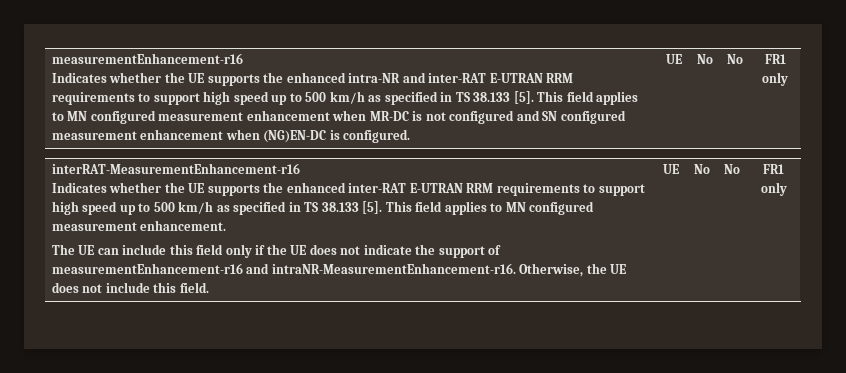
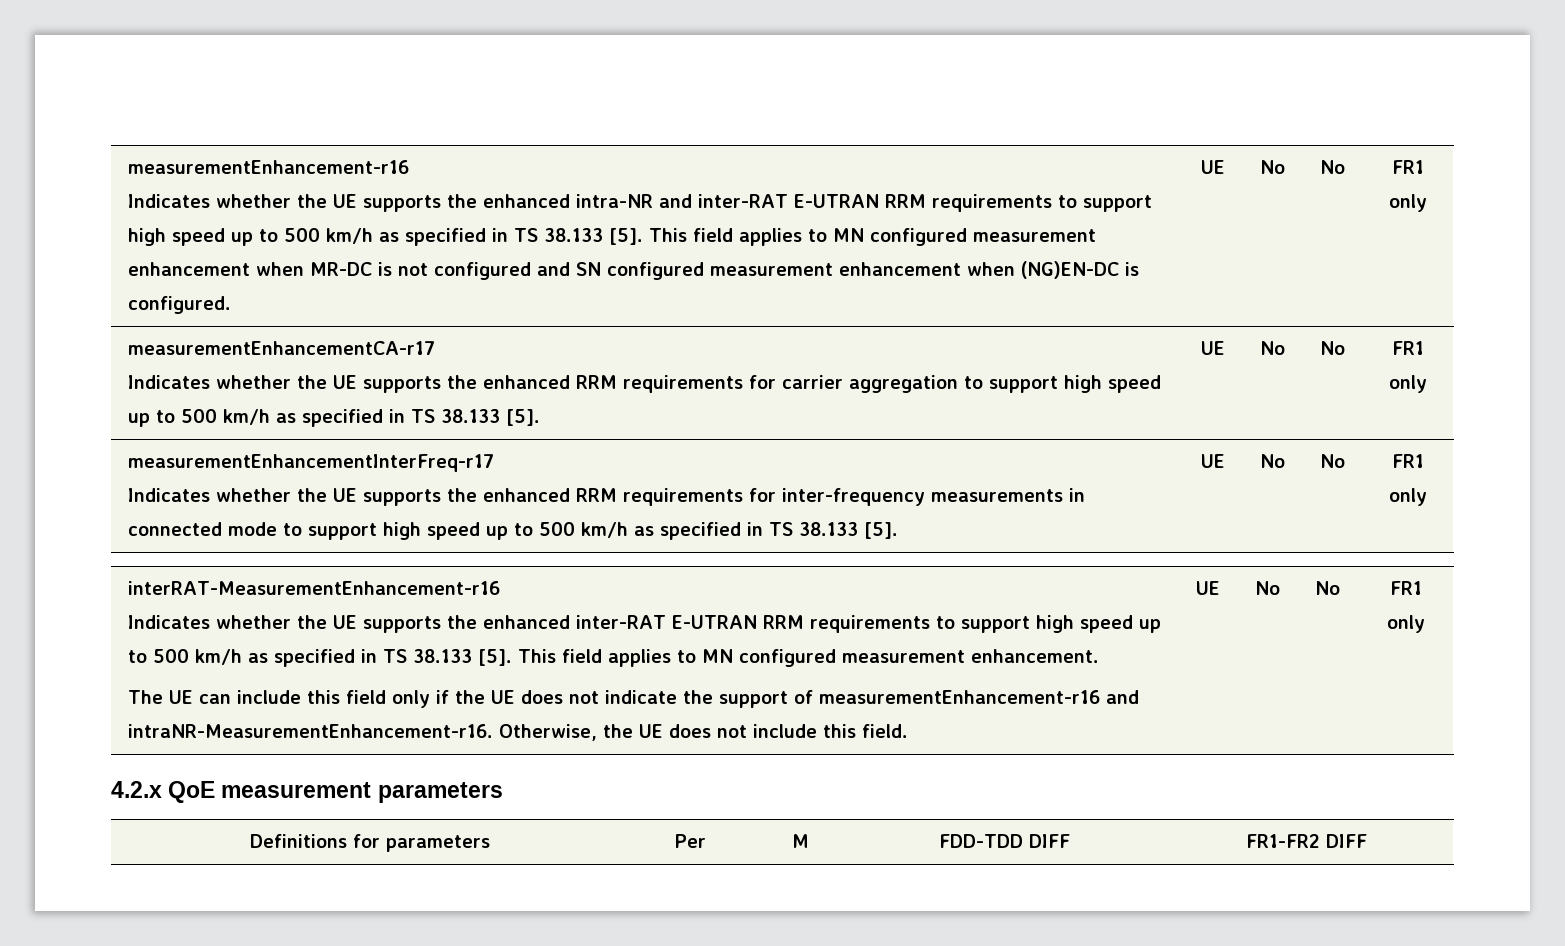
(788, 79) none -> [127,341,435,355] [127,375,1161,393] [127,409,540,427] [1201,341,1225,355] [1260,341,1285,355] [1320,341,1345,355] [1392,341,1424,355] [1389,375,1427,393] [127,454,494,472] [127,488,1085,506] [127,522,898,540] [1201,454,1225,468] [1260,454,1285,468] [1320,454,1345,468] [1392,454,1424,468] [1389,488,1427,506] // measurementEnhancementCA-r17 // Indicates whether the UE supports the enhanced RRM requirements for carrier aggregation to support high speed up to 500 km/h as specified in TS 38.133 [5]. | UE | No | No | FR1 only // measurementEnhancementInterFreq-r17 // Indicates whether the UE supports the enhanced RRM requirements for inter-frequency measurements in connected mode to support high speed up to 500 km/h as specified in TS 38.133 [5]. | UE | No | No | FR1 only
(787, 189) none -> [111,781,503,803] [250,834,490,852] [674,834,706,848] [791,834,809,848] [938,834,1070,848] [1246,834,1367,848] // 4.2.x QoE measurement parameters // Definitions for parameters | Per | M | FDD-TDD DIFF | FR1-FR2 DIFF

